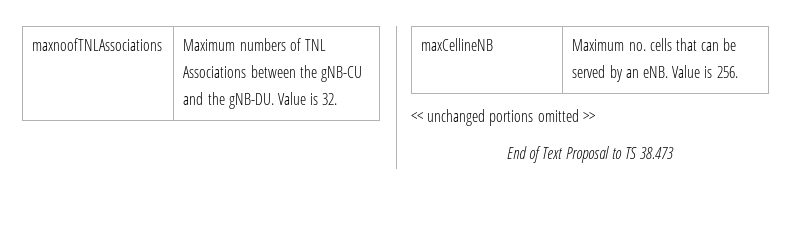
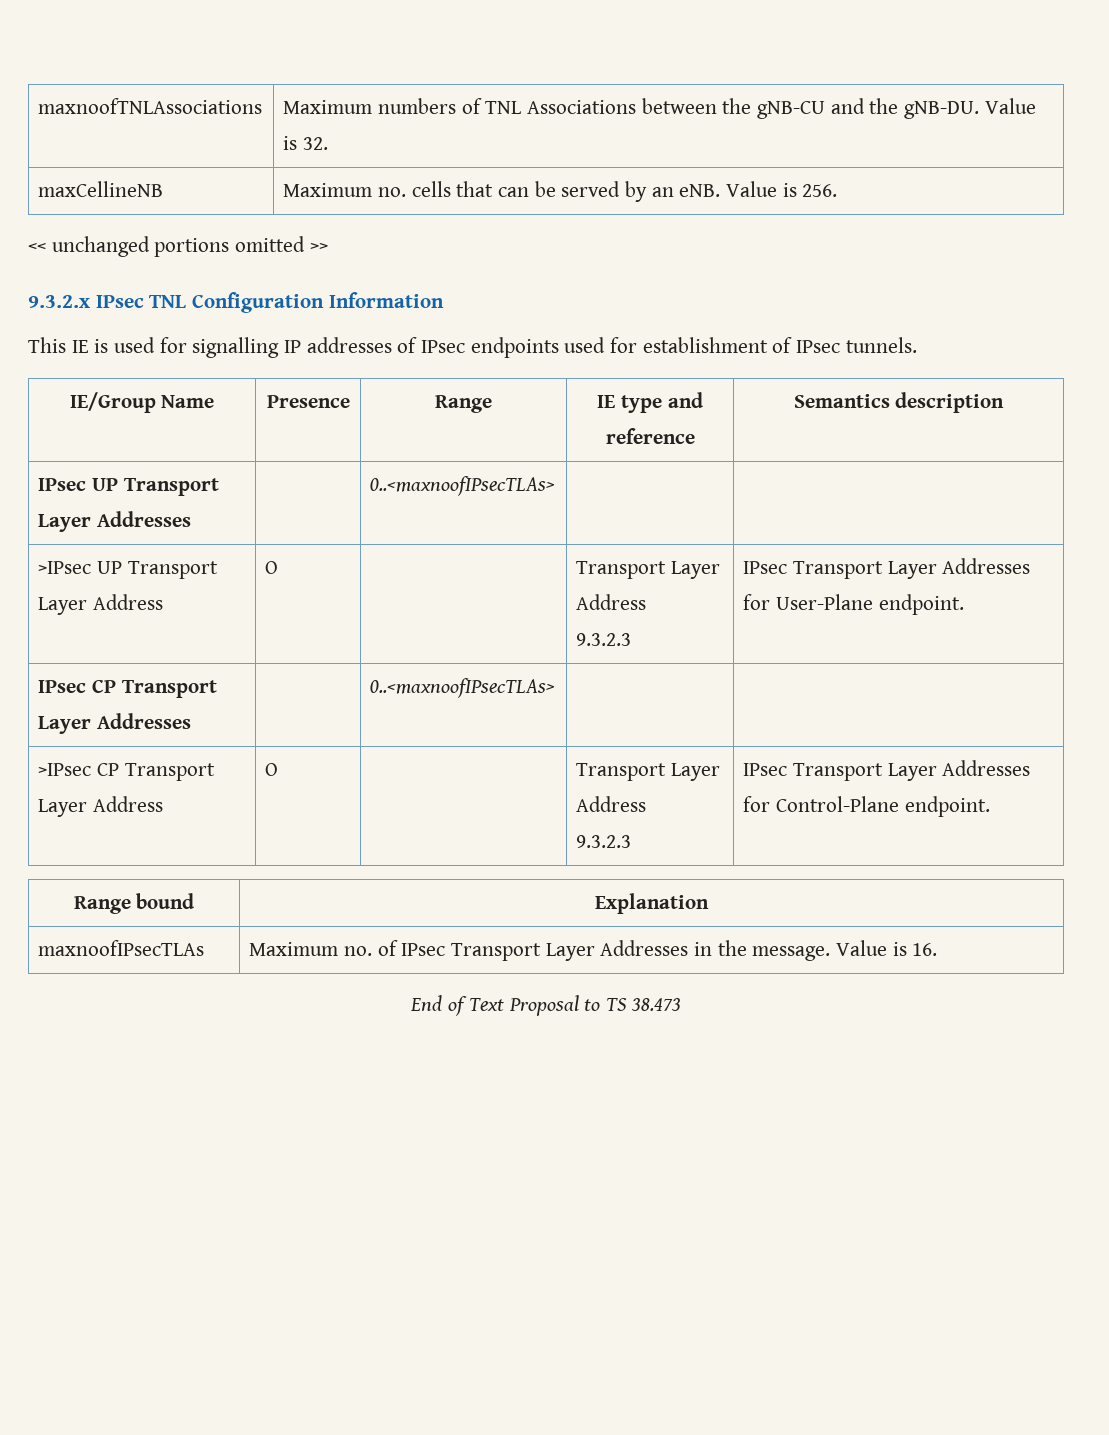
(595, 117) none -> [28,292,444,313] [28,337,917,358] [69,392,215,413] [266,395,350,408] [435,395,492,413] [597,392,703,413] [605,428,695,444] [793,392,1005,413] [38,478,219,496] [38,511,191,532] [370,476,556,496] [38,561,218,579] [38,594,163,615] [265,561,279,574] [576,561,720,579] [576,594,647,610] [576,633,632,646] [743,558,1031,579] [743,594,964,615] [38,680,217,698] [38,713,191,734] [370,678,556,698] [38,763,215,781] [38,796,163,817] [265,763,279,776] [576,763,720,781] [576,796,647,812] [576,835,632,848] [743,760,1031,781] [743,796,990,817] [73,893,195,914] [594,893,709,914] [38,940,205,956] [249,940,938,961] // 9.3.2.x IPsec TNL Configuration Information // This IE is used for signalling IP addresses of IPsec endpoints used for establishment of IPsec tunnels. // IE/Group Name | Presence | Range | IE type and reference | Semantics description // IPsec UP Transport Layer Addresses | | 0..<maxnoofIPsecTLAs> | | // >IPsec UP Transport Layer Address | O | | Transport Layer Address // 9.3.2.3 | IPsec Transport Layer Addresses for User-Plane endpoint. // IPsec CP Transport Layer Addresses | | 0..<maxnoofIPsecTLAs> | | // >IPsec CP Transport Layer Address | O | | Transport Layer Address // 9.3.2.3 | IPsec Transport Layer Addresses for Control-Plane endpoint. // Range bound | Explanation // maxnoofIPsecTLAs | Maximum no. of IPsec Transport Layer Addresses in the message. Value is 16.

